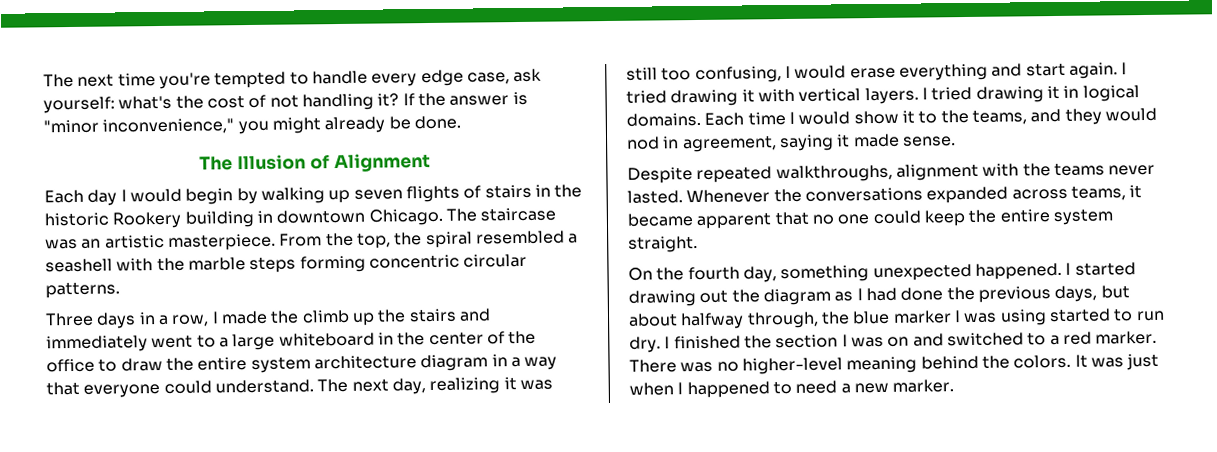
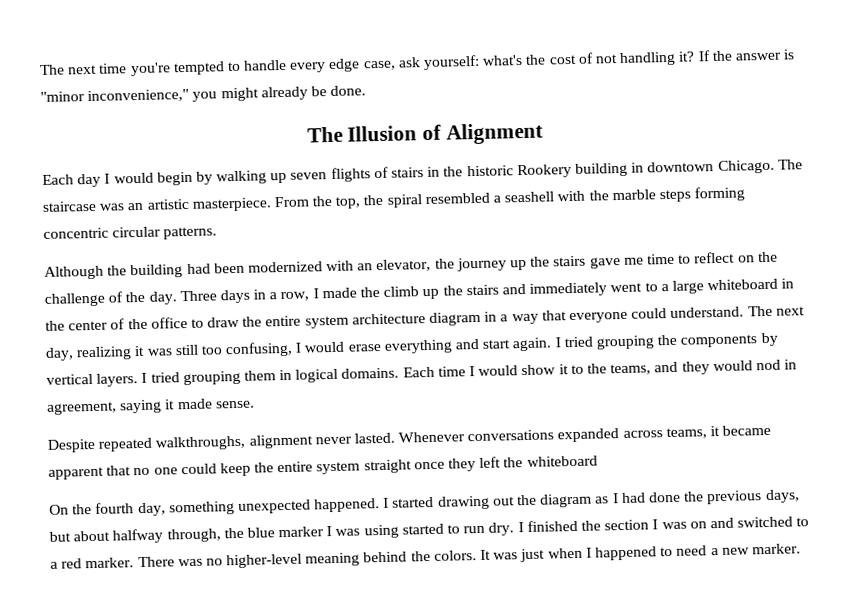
(120, 290) none -> [44,251,778,280] [44,291,177,307] Although the building had been modernized with an elevator, the journey up the stairs gave me time to reflect on the challenge of the day.
[670,88,795,107] drawing it with -> [595,332,778,350] grouping the components by
[975,85,1060,103] drawing it -> [182,370,276,386] grouping them
[982,162,1105,177] with the teams -> (313, 441) none
[773,188,802,203] the -> (466, 437) none
[628,236,698,253] straight. -> [363,455,598,474] straight once they left the whiteboard

